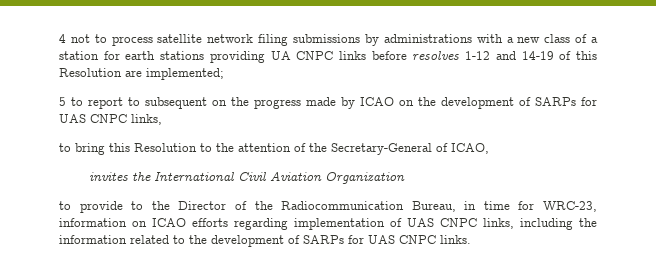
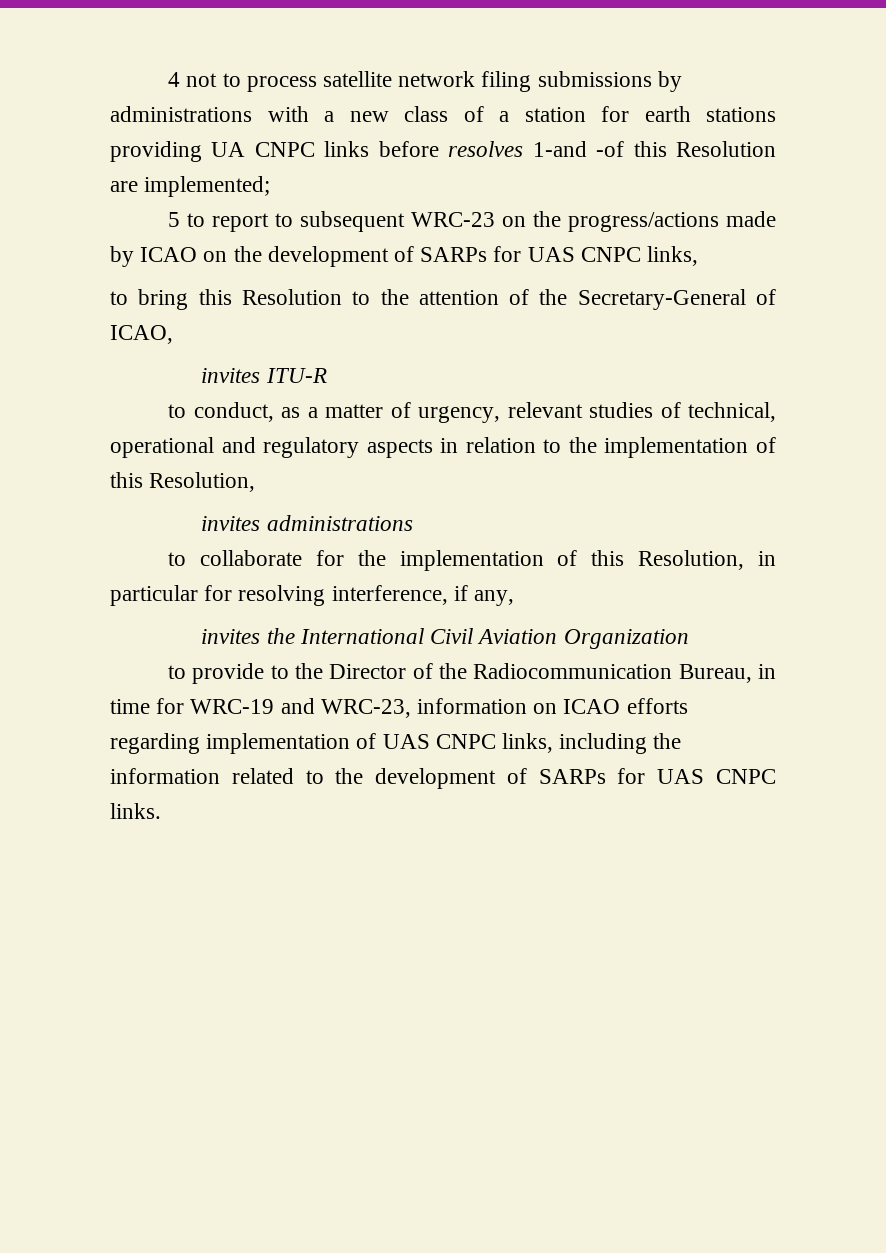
[465,51,572,60] 1-12 and 14-19 of -> [532,141,625,157] 1-and -of
[212,97,301,109] on the progress -> [411,211,720,232] WRC-23 on the progress/actions
(489, 148) none -> [201,368,327,383] [168,402,776,423] [110,437,776,458] [110,472,256,492] [201,515,413,531] [168,550,776,571] [110,585,515,606] // invites ITU-R // to conduct, as a matter of urgency, relevant studies of technical, operational and regulatory aspects in relation to the implementation of this Resolution, // invites administrations // to collaborate for the implementation of this Resolution, in particular for resolving interference, if any,
(535, 205) none -> [190,698,315,714] WRC-19 and

